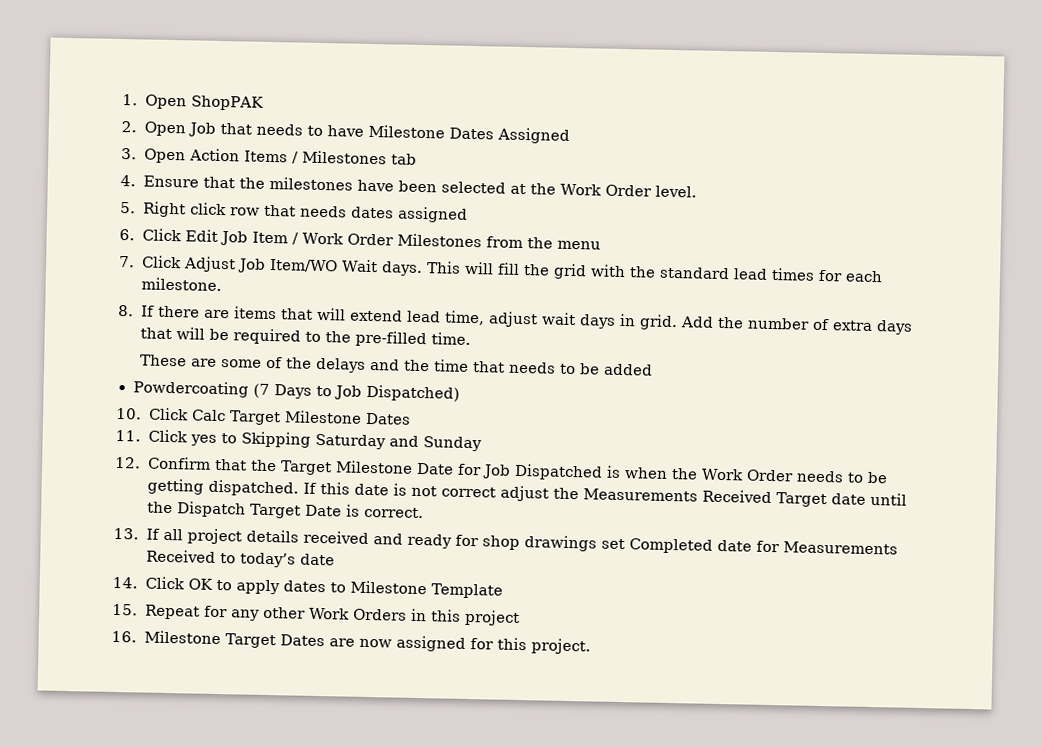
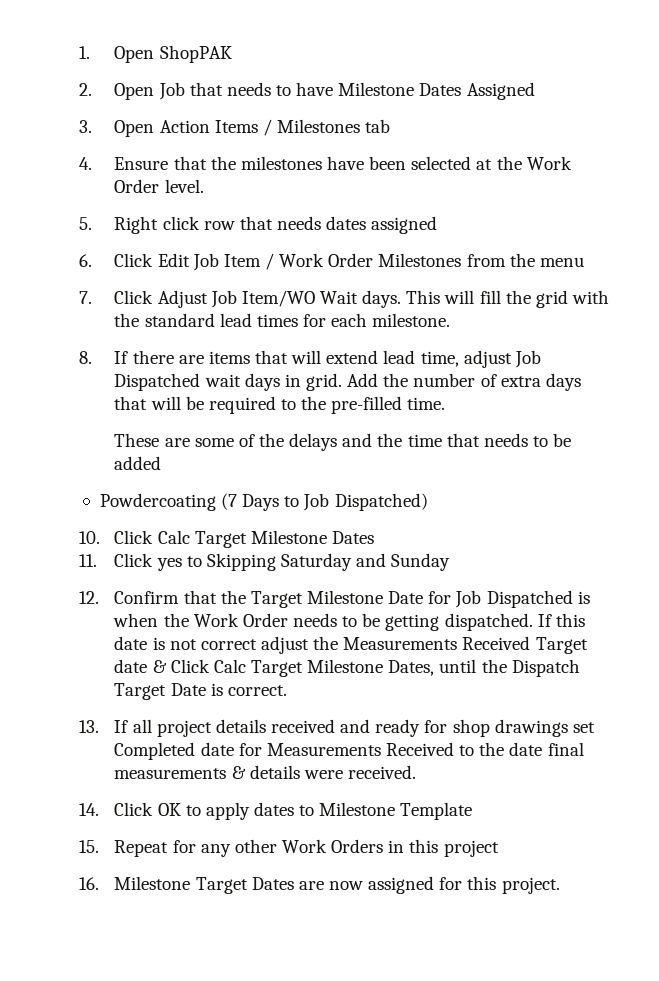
(538, 319) none -> [514,350,541,368] [114,373,201,391] Job Dispatched
(867, 499) none -> [152,659,435,677] & Click Calc Target Milestone Dates,
[239,552,335,568] today’s date -> [479,742,584,756] [114,765,416,779] the date final measurements & details were received.

